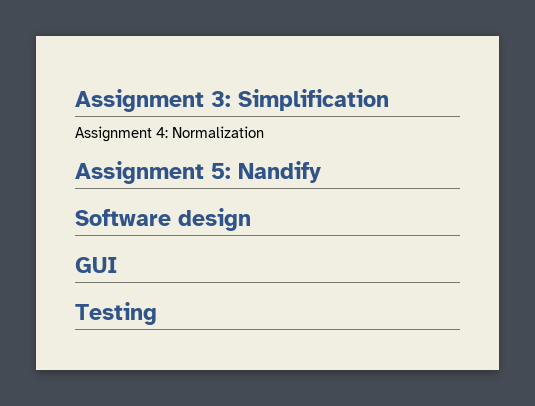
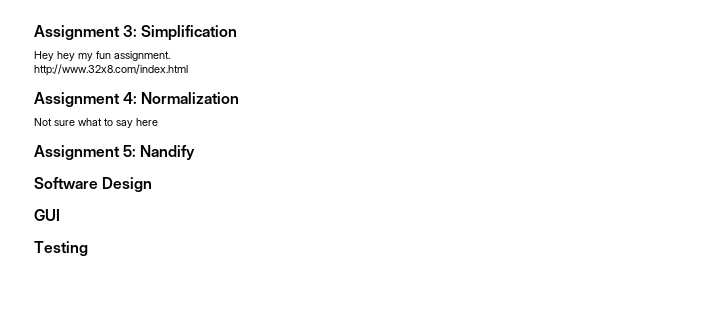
[75,126,264,142] Assignment 4: Normalization -> [34,51,170,61] [34,64,188,76] [34,92,240,107] [34,118,158,128] Hey hey my fun assignment. // http://www.32x8.com/index.html // Assignment 4: Normalization // Not sure what to say here
[178,208,251,231] design -> [102,177,153,192] Design

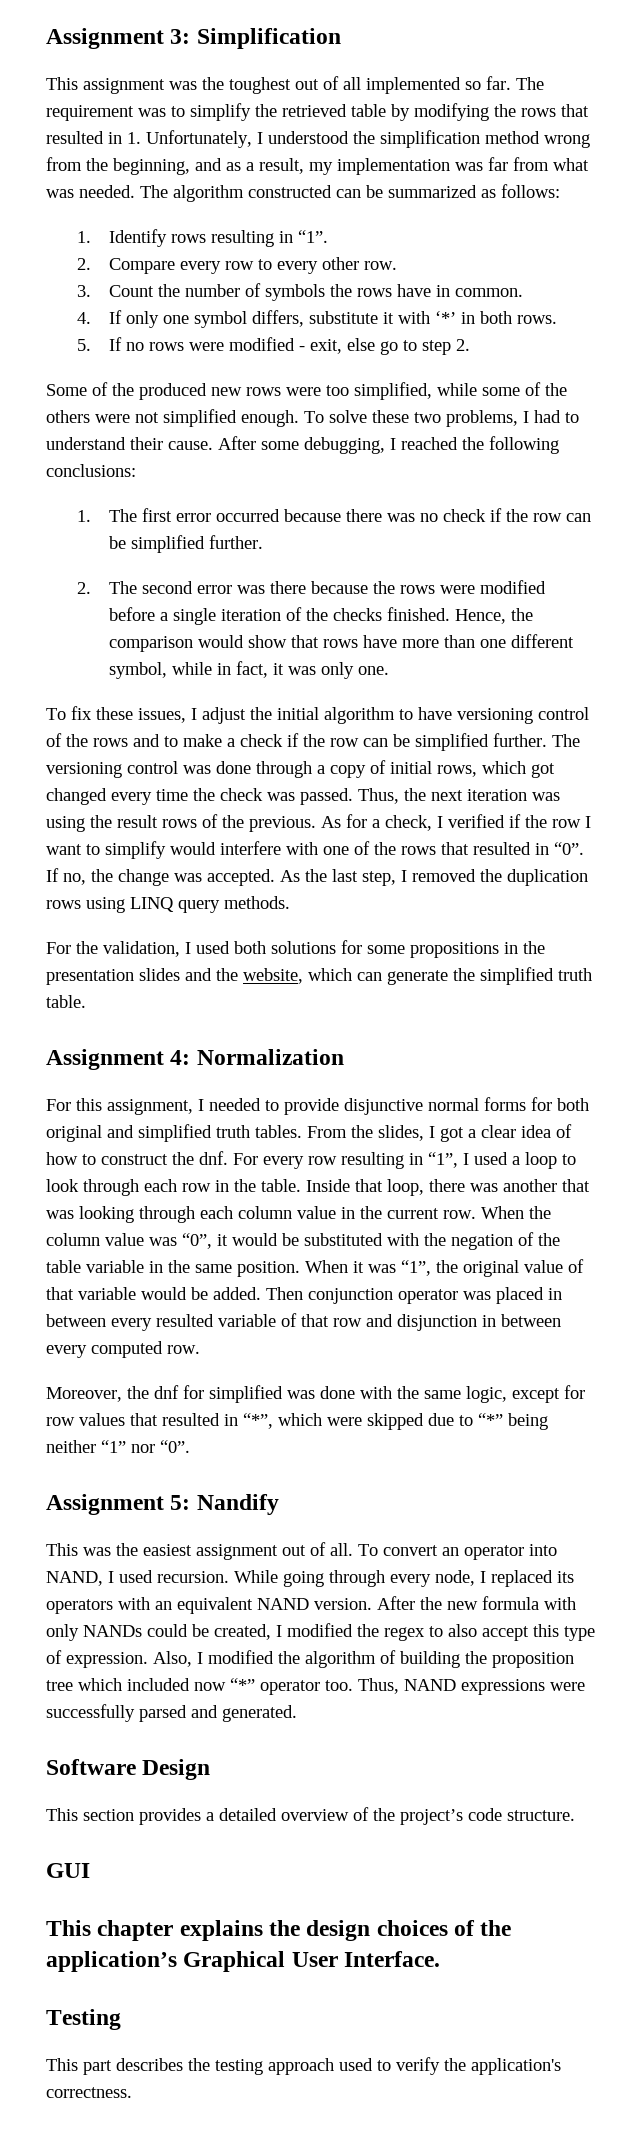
[34,51,170,61] [34,64,188,76] [34,92,240,107] [34,118,158,128] [34,145,196,160] [34,177,153,192] [34,209,60,221] [34,241,88,256] Hey hey my fun assignment. // http://www.32x8.com/index.html // Assignment 4: Normalization // Not sure what to say here // Assignment 5: Nandify // Software Design // GUI // Testing -> [46,76,544,94] [46,103,589,121] [46,130,590,148] [46,157,589,175] [46,184,560,202] [77,229,328,247] [77,257,397,274] [77,283,523,301] [77,310,557,328] [77,337,470,355] [46,382,567,400] [46,409,579,427] [46,436,559,454] [46,464,136,477] [77,508,591,522] [108,535,263,553] [77,580,546,594] [108,607,533,625] [108,634,574,652] [108,661,389,679] [46,706,589,724] [46,733,580,751] [46,760,555,778] [46,788,560,805] [46,814,591,832] [46,841,584,859] [46,868,588,886] [46,896,290,913] [46,940,545,958] [46,967,592,985] [46,995,86,1008] [46,1049,344,1070] [46,1097,589,1115] [46,1124,572,1142] [46,1151,576,1169] [46,1179,590,1196] [46,1206,551,1223] [46,1232,560,1250] [46,1259,584,1277] [46,1287,562,1304] [46,1313,561,1331] [46,1341,200,1358] [46,1385,585,1403] [46,1413,548,1430] [46,1440,190,1453] [46,1494,279,1515] [46,1542,557,1560] [46,1570,574,1587] [46,1596,576,1614] [46,1623,595,1641] [46,1650,574,1668] [46,1678,585,1695] [46,1704,297,1722] [46,1759,211,1780] [46,1807,575,1825] [46,1863,90,1878] [46,1920,512,1941] [46,1951,441,1972] [46,2009,121,2030] [46,2057,561,2075] [46,2087,132,2098] This assignment was the toughest out of all implemented so far. The requirement was to simplify the retrieved table by modifying the rows that resulted in 1. Unfortunately, I understood the simplification method wrong from the beginning, and as a result, my implementation was far from what was needed. The algorithm constructed can be summarized as follows: // 1. Identify rows resulting in “1”. // 2. Compare every row to every other row. // 3. Count the number of symbols the rows have in common. // 4. If only one symbol differs, substitute it with ‘*’ in both rows. // 5. If no rows were modified - exit, else go to step 2. // Some of the produced new rows were too simplified, while some of the others were not simplified enough. To solve these two problems, I had to understand their cause. After some debugging, I reached the following conclusions: // 1. The first error occurred because there was no check if the row can be simplified further. // 2. The second error was there because the rows were modified before a single iteration of the checks finished. Hence, the comparison would show that rows have more than one different symbol, while in fact, it was only one. // To fix these issues, I adjust the initial algorithm to have versioning control of the rows and to make a check if the row can be simplified further. The versioning control was done through a copy of initial rows, which got changed every time the check was passed. Thus, the next iteration was using the result rows of the previous. As for a check, I verified if the row I want to simplify would interfere with one of the rows that resulted in “0”. If no, the change was accepted. As the last step, I removed the duplication rows using LINQ query methods. // For the validation, I used both solutions for some propositions in the presentation slides and the website, which can generate the simplified truth table. // Assignment 4: Normalization // For this assignment, I needed to provide disjunctive normal forms for both original and simplified truth tables. From the slides, I got a clear idea of how to construct the dnf. For every row resulting in “1”, I used a loop to look through each row in the table. Inside that loop, there was another that was looking through each column value in the current row. When the column value was “0”, it would be substituted with the negation of the table variable in the same position. When it was “1”, the original value of that variable would be added. Then conjunction operator was placed in between every resulted variable of that row and disjunction in between every computed row. // Moreover, the dnf for simplified was done with the same logic, except for row values that resulted in “*”, which were skipped due to “*” being neither “1” nor “0”. // Assignment 5: Nandify // This was the easiest assignment out of all. To convert an operator into NAND, I used recursion. While going through every node, I replaced its operators with an equivalent NAND version. After the new formula with only NANDs could be created, I modified the regex to also accept this type of expression. Also, I modified the algorithm of building the proposition tree which included now “*” operator too. Thus, NAND expressions were successfully parsed and generated. // Software Design // This section provides a detailed overview of the project’s code structure. // GUI // This chapter explains the design choices of the application’s Graphical User Interface. // Testing // This part describes the testing approach used to verify the application's correctness.

